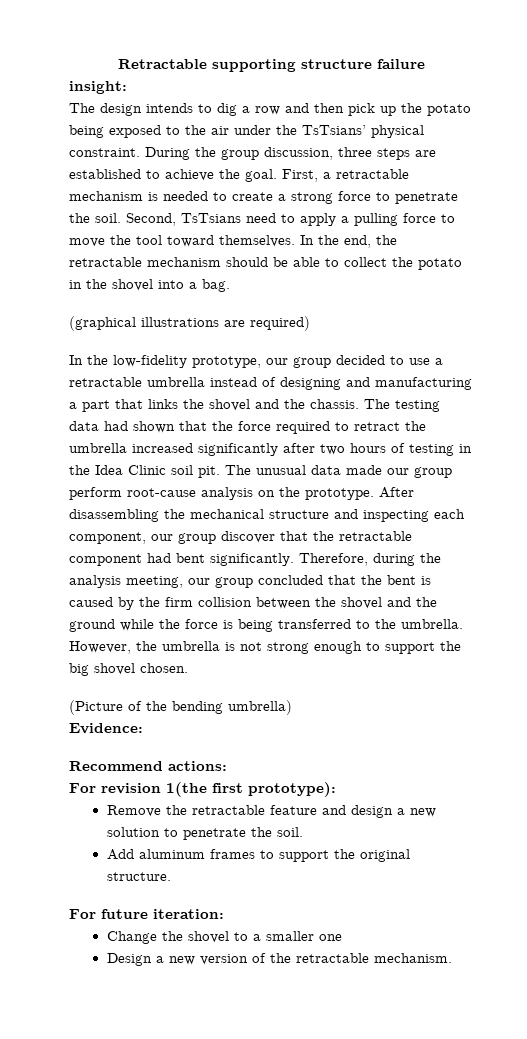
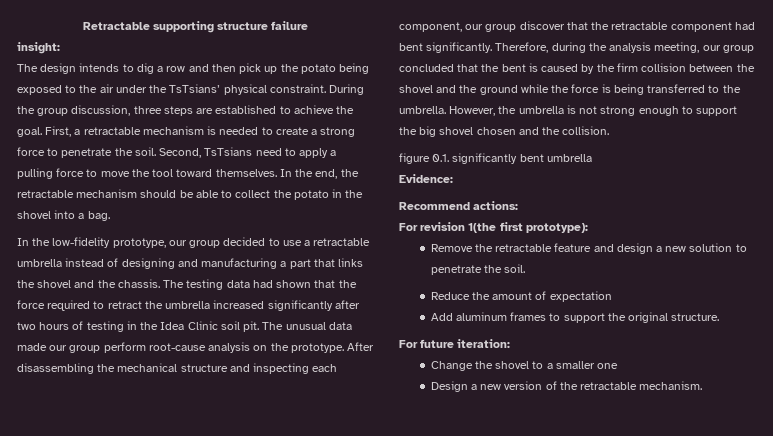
[69,316,310,331] // (graphical illustrations are required) -> (110, 216) none
[140,663,188,673] [69,700,292,715] chosen. // (Picture of the bending umbrella) -> [476,126,610,135] [399,153,592,164] chosen and the collision. // figure 0.1. significantly bent umbrella
(303, 832) none -> [430,291,612,302] // Reduce the amount of expectation

